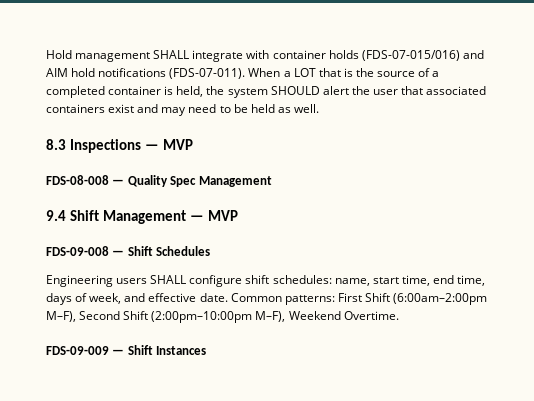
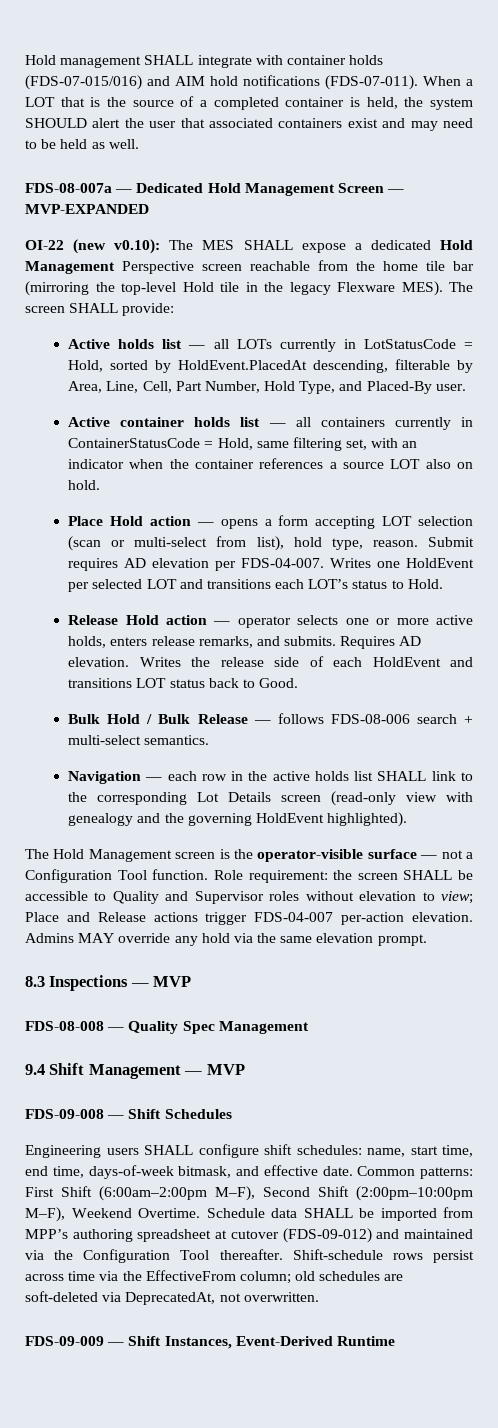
(319, 108) none -> [25,183,405,196] [25,204,149,214] [25,239,473,254] [25,260,474,274] [25,281,473,296] [25,303,175,316] [68,339,473,352] [68,359,474,373] [68,381,466,394] [68,417,473,430] [68,437,418,451] [68,458,474,469] [68,480,101,490] [68,515,474,529] [68,536,474,551] [68,558,474,571] [68,579,443,592] [68,615,473,628] [68,636,422,649] [68,656,473,667] [68,678,299,688] [68,713,473,724] [68,735,210,745] [68,771,473,784] [68,791,473,806] [68,812,408,827] [25,849,473,862] [25,869,473,883] [25,891,474,904] [25,912,473,925] [25,933,427,946] // FDS-08-007a — Dedicated Hold Management Screen — MVP-EXPANDED // OI-22 (new v0.10): The MES SHALL expose a dedicated Hold Management Perspective screen reachable from the home tile bar (mirroring the top-level Hold tile in the legacy Flexware MES). The screen SHALL provide: // Active holds list — all LOTs currently in LotStatusCode = Hold, sorted by HoldEvent.PlacedAt descending, filterable by Area, Line, Cell, Part Number, Hold Type, and Placed-By user. // Active container holds list — all containers currently in ContainerStatusCode = Hold, same filtering set, with an indicator when the container references a source LOT also on hold. // Place Hold action — opens a form accepting LOT selection (scan or multi-select from list), hold type, reason. Submit requires AD elevation per FDS-04-007. Writes one HoldEvent per selected LOT and transitions each LOT’s status to Hold. // Release Hold action — operator selects one or more active holds, enters release remarks, and submits. Requires AD elevation. Writes the release side of each HoldEvent and transitions LOT status back to Good. // Bulk Hold / Bulk Release — follows FDS-08-006 search + multi-select semantics. // Navigation — each row in the active holds list SHALL link to the corresponding Lot Details screen (read-only view with genealogy and the governing HoldEvent highlighted). // The Hold Management screen is the operator-visible surface — not a Configuration Tool function. Role requirement: the screen SHALL be accessible to Quality and Supervisor roles without elevation to view; Place and Release actions trigger FDS-04-007 per-action elevation. Admins MAY override any hold via the same elevation prompt.
[46,293,122,305] days of week, -> [88,1165,232,1179] days-of-week bitmask,
(399, 315) none -> [206,1207,473,1221] [25,1228,474,1243] [25,1249,475,1263] [25,1270,404,1284] [25,1291,319,1305] Schedule data SHALL be imported from MPP’s authoring spreadsheet at cutover (FDS-09-012) and maintained via the Configuration Tool thereafter. Shift-schedule rows persist across time via the EffectiveFrom column; old schedules are soft-deleted via DeprecatedAt, not overwritten.
[156,346,207,355] Instances -> [164,1336,395,1349] Instances, Event-Derived Runtime

